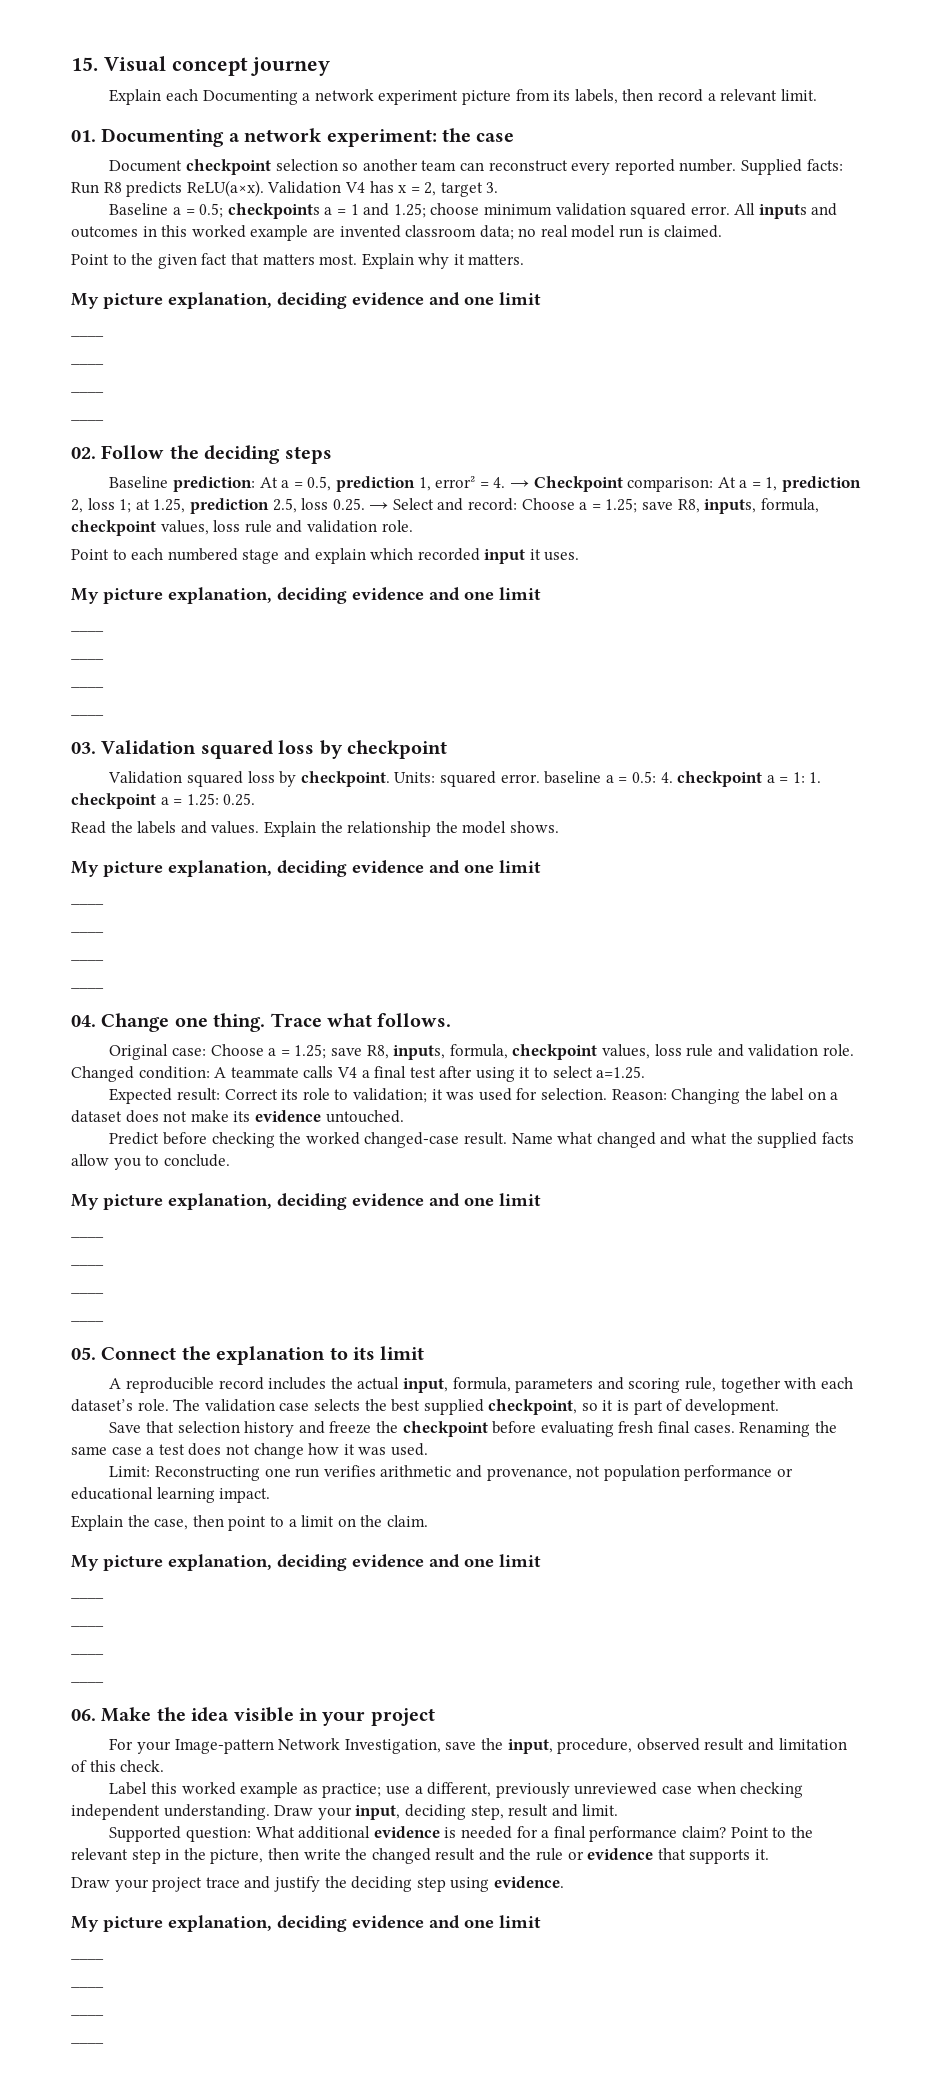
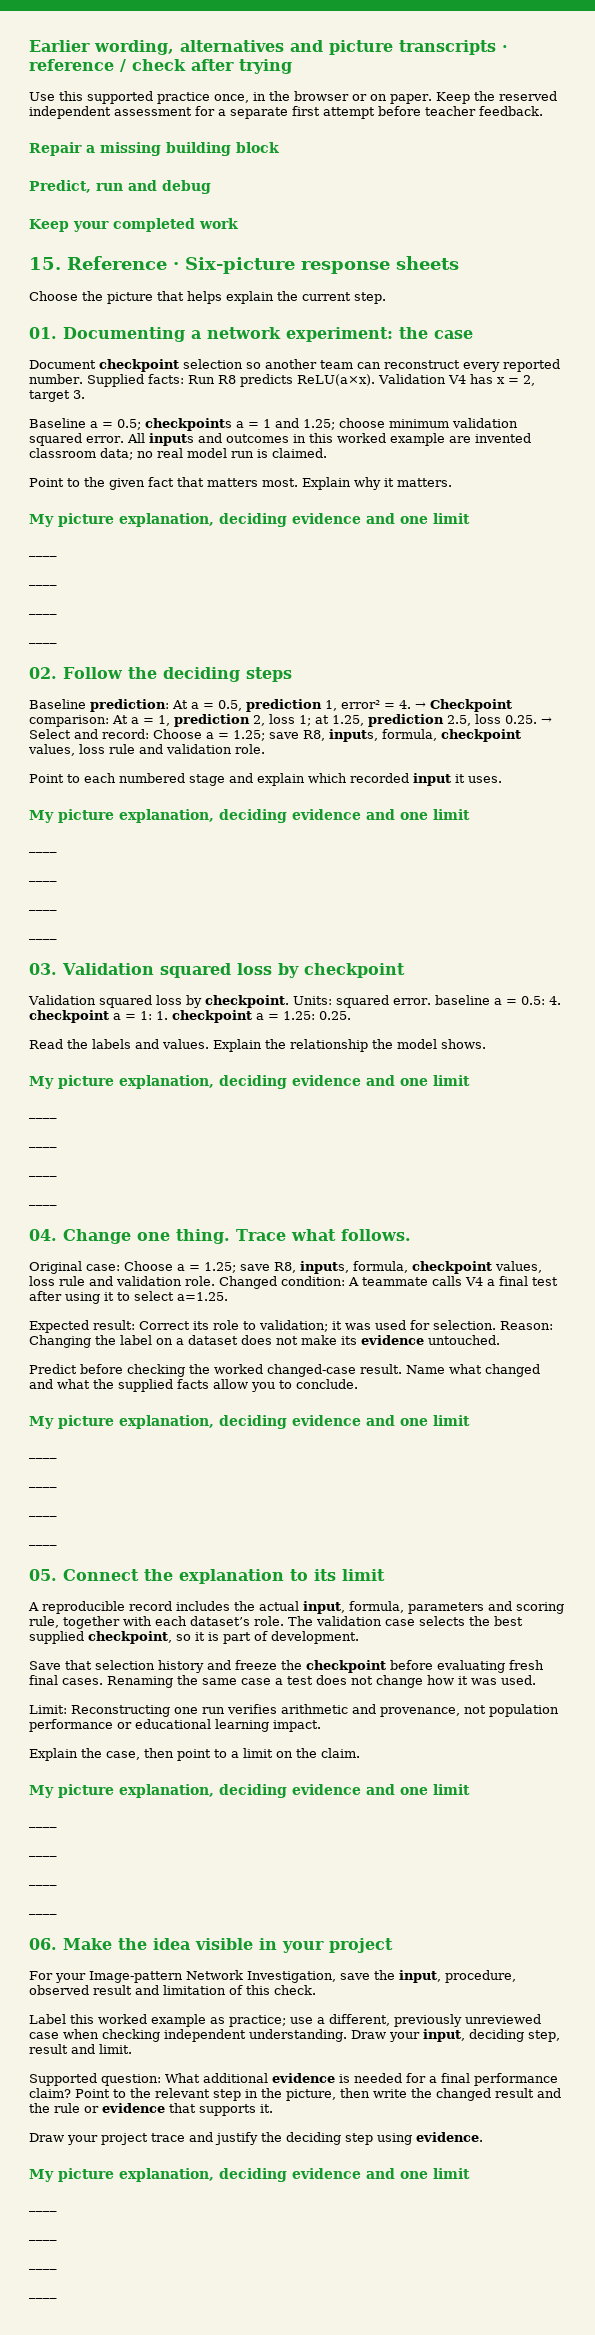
[71,56,331,76] [109,89,817,105] 15. Visual concept journey // Explain each Documenting a network experiment picture from its labels, then record a relevant limit. -> [29,40,508,55] [29,59,292,74] [29,91,557,104] [29,106,543,119] [29,142,279,156] [29,180,211,194] [29,218,238,232] [29,256,459,274] [29,291,386,304] Earlier wording, alternatives and picture transcripts · reference / check after trying // Use this supported practice once, in the browser or on paper. Keep the reserved independent assessment for a separate first attempt before teacher feedback. // Repair a missing building block // Predict, run and debug // Keep your completed work // 15. Reference · Six-picture response sheets // Choose the picture that helps explain the current step.

